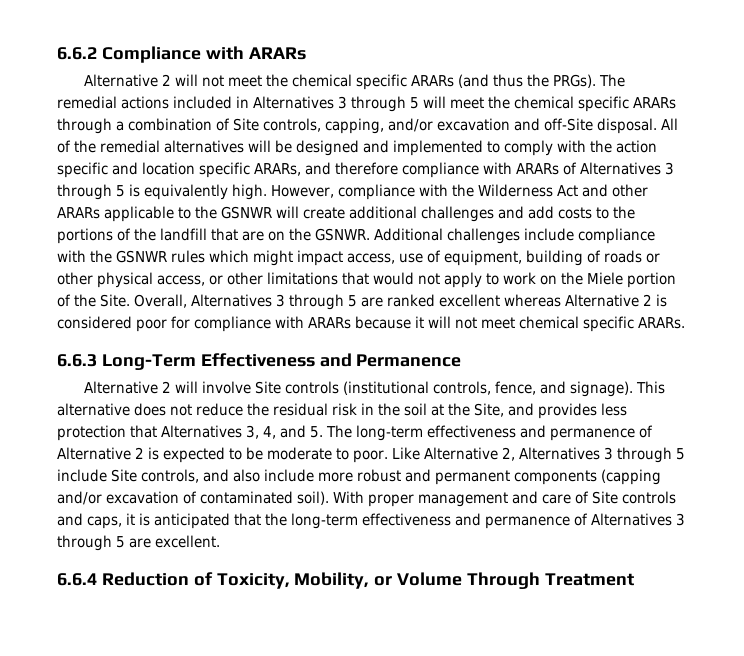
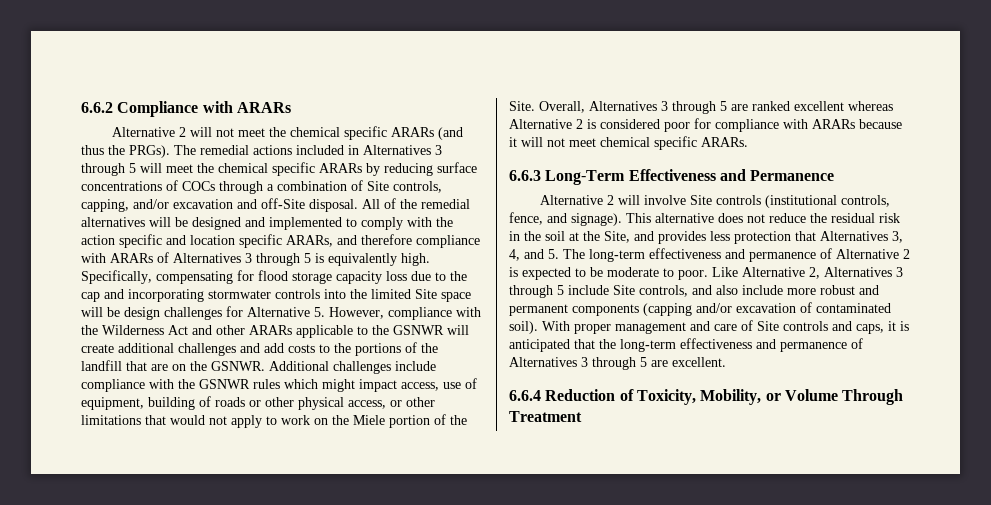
(676, 103) none -> [366,162,477,176] [81,180,215,191] by reducing surface concentrations of COCs
(267, 192) none -> [81,270,467,284] [81,289,471,302] [81,306,325,320] Specifically, compensating for flood storage capacity loss due to the cap and incorporating stormwater controls into the limited Site space will be design challenges for Alternative 5.

